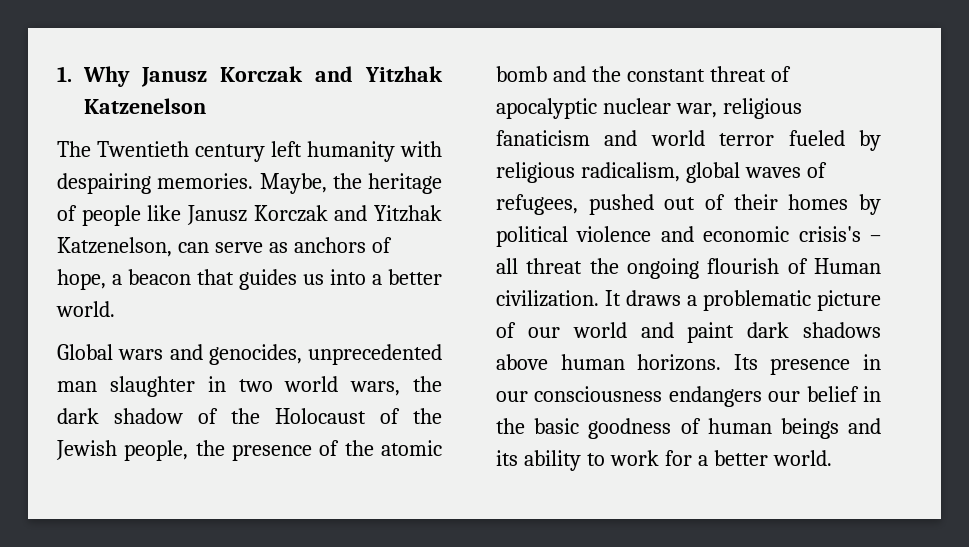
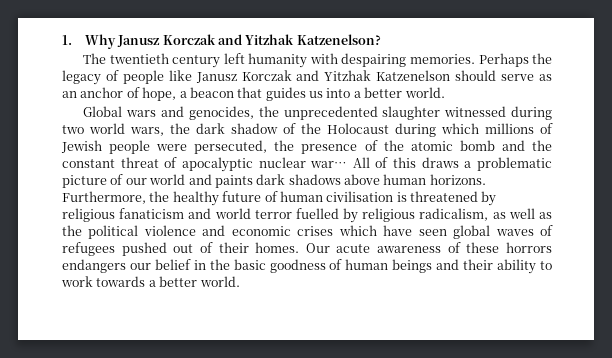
[83,98,206,114] Katzenelson -> [296,34,381,45] Katzenelson?
[97,141,189,157] Twentieth -> [109,53,169,64] twentieth
[259,173,442,194] Maybe, the heritage -> [478,53,552,67] [62,70,101,85] Perhaps the legacy
[57,237,366,257] Katzenelson, can serve as anchors -> [376,70,553,81] [62,87,124,98] Katzenelson should serve as an anchor
[308,344,442,365] [57,376,226,397] unprecedented man slaughter in -> [258,106,552,120] the unprecedented slaughter witnessed during
[380,408,442,424] [56,440,189,461] of the Jewish people, -> [395,123,553,137] [61,140,268,154] during which millions of Jewish people were persecuted,
[675,98,802,119] [496,130,881,151] [496,162,827,183] [496,194,881,215] [496,226,881,247] [496,258,881,279] [496,290,621,307] war, religious fanaticism and world terror fueled by religious radicalism, global waves of refugees, pushed out of their homes by political violence and economic crisis's – all threat the ongoing flourish of Human civilization. It -> [310,157,417,168] war… All of this
[687,322,735,343] paint -> [214,175,253,188] paints
[733,354,881,375] [496,386,663,402] Its presence in our consciousness -> [62,191,497,206] [62,208,552,223] [62,225,553,239] [62,242,552,256] Furthermore, the healthy future of human civilisation is threatened by religious fanaticism and world terror fuelled by religious radicalism, as well as the political violence and economic crises which have seen global waves of refugees pushed out of their homes. Our acute awareness of these horrors
[496,450,518,466] its -> [463,259,494,270] their
[664,450,692,466] for -> [96,276,146,287] towards

